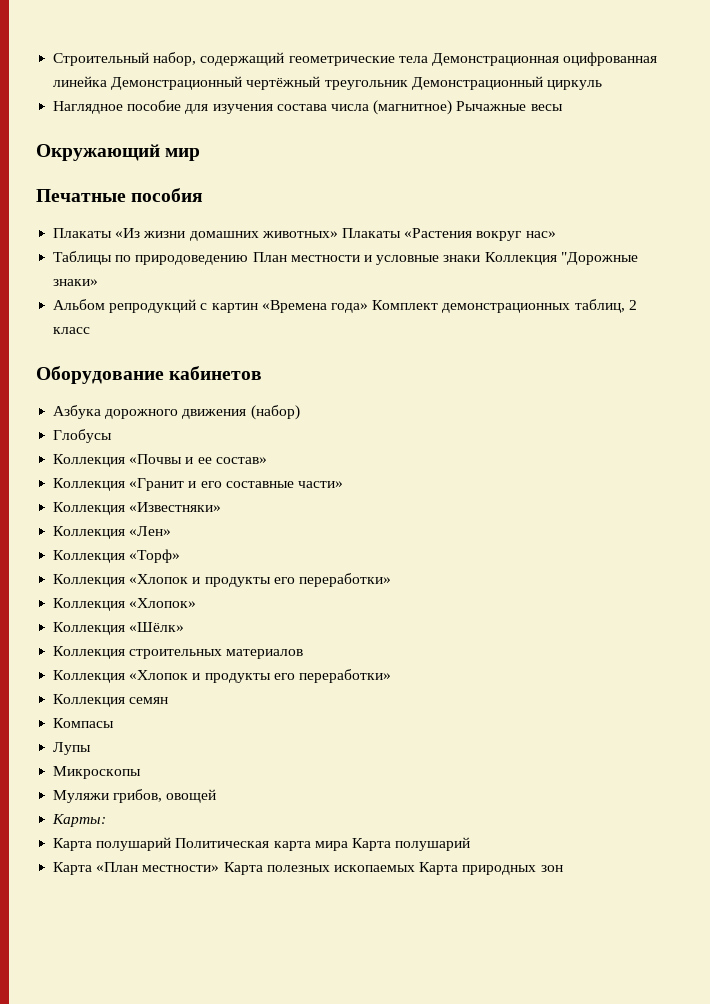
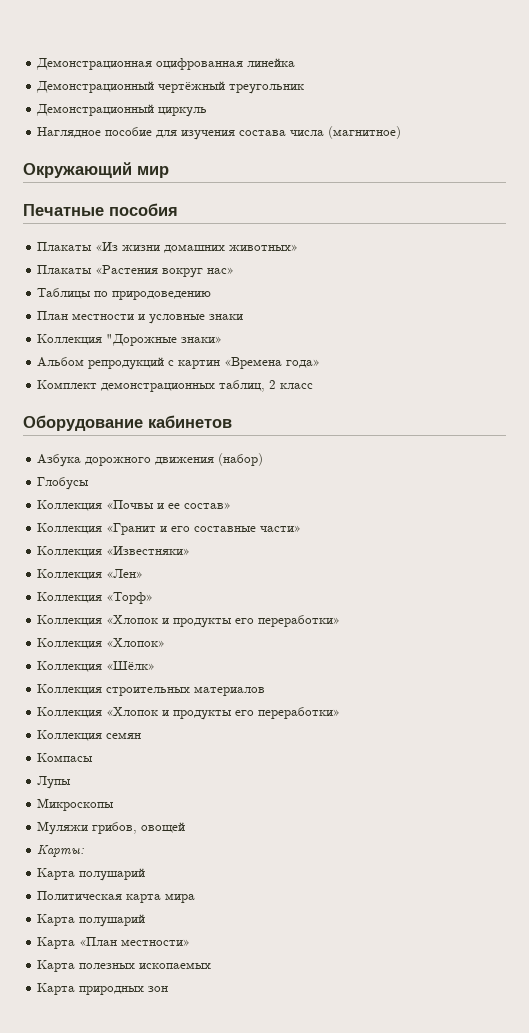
[53,52,428,66] Строительный набор, содержащий геометрические тела -> (36, 64) none
(108, 81) none -> (296, 62) //
(408, 85) none -> (305, 89) //
[456,101,563,111] Рычажные весы -> (402, 132) none
(338, 234) none -> (299, 247) //
(249, 260) none -> (212, 295) //
(481, 258) none -> (244, 317) //
(368, 308) none -> (321, 363) //
(172, 844) none -> (146, 874) //
(348, 846) none -> (196, 898) //
(220, 868) none -> (191, 942) //
(415, 868) none -> (212, 965) //

